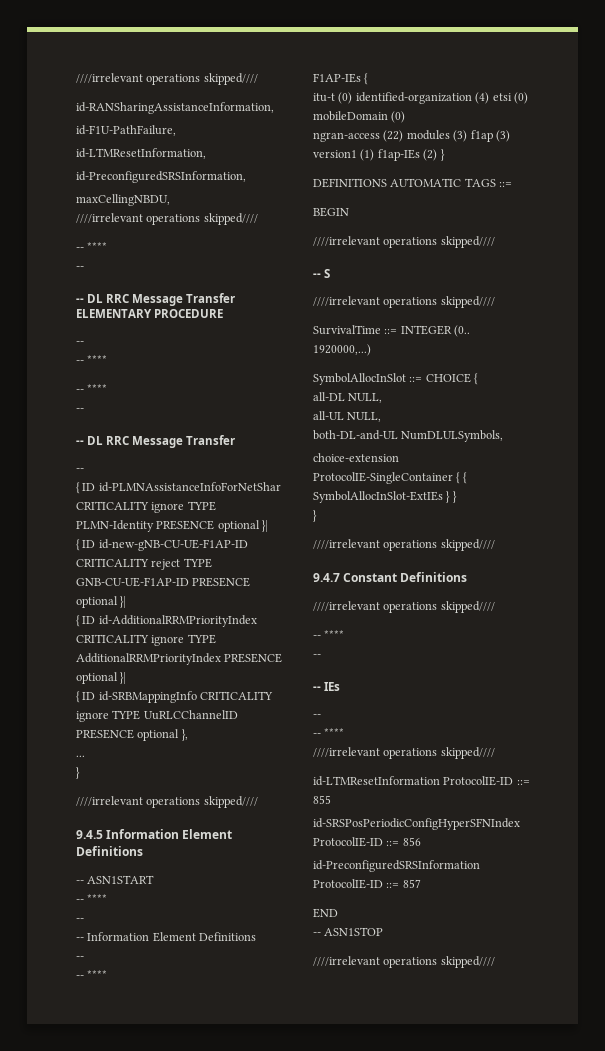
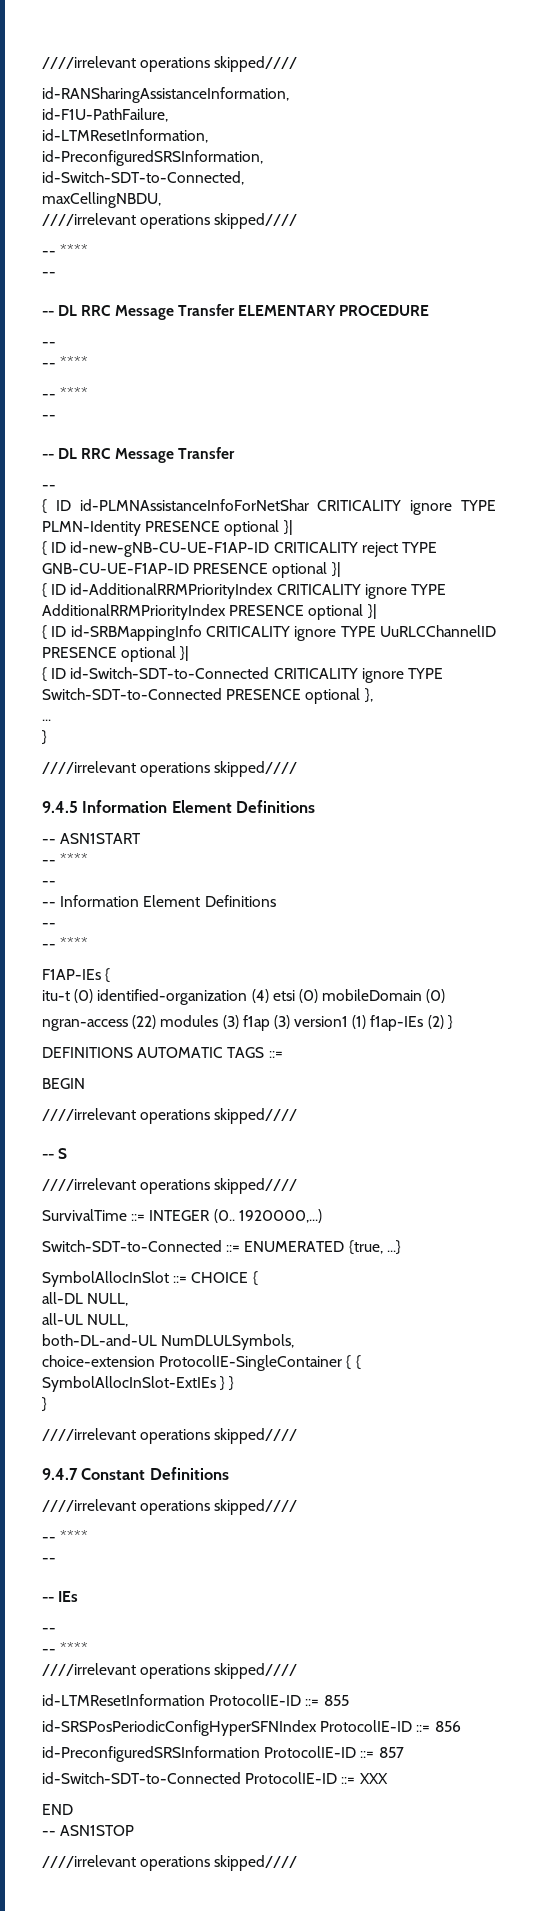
(246, 177) none -> [42,171,244,185] // id-Switch-SDT-to-Connected,
(180, 735) none -> [180,646,190,661] [42,667,443,683] [42,688,361,704] }| // { ID id-Switch-SDT-to-Connected CRITICALITY ignore TYPE Switch-SDT-to-Connected PRESENCE optional
(371, 350) none -> [42,1240,401,1255] // Switch-SDT-to-Connected ::= ENUMERATED {true, ...}
(421, 883) none -> [42,1772,388,1784] // id-Switch-SDT-to-Connected ProtocolIE-ID ::= XXX

